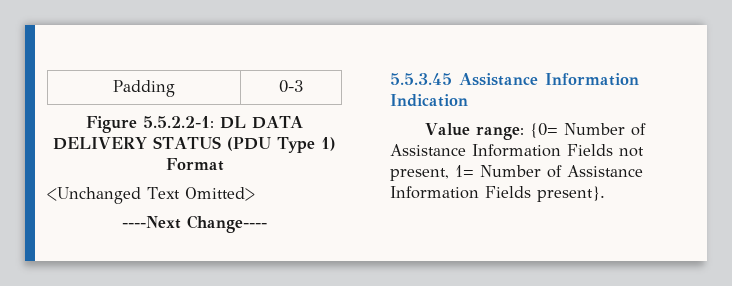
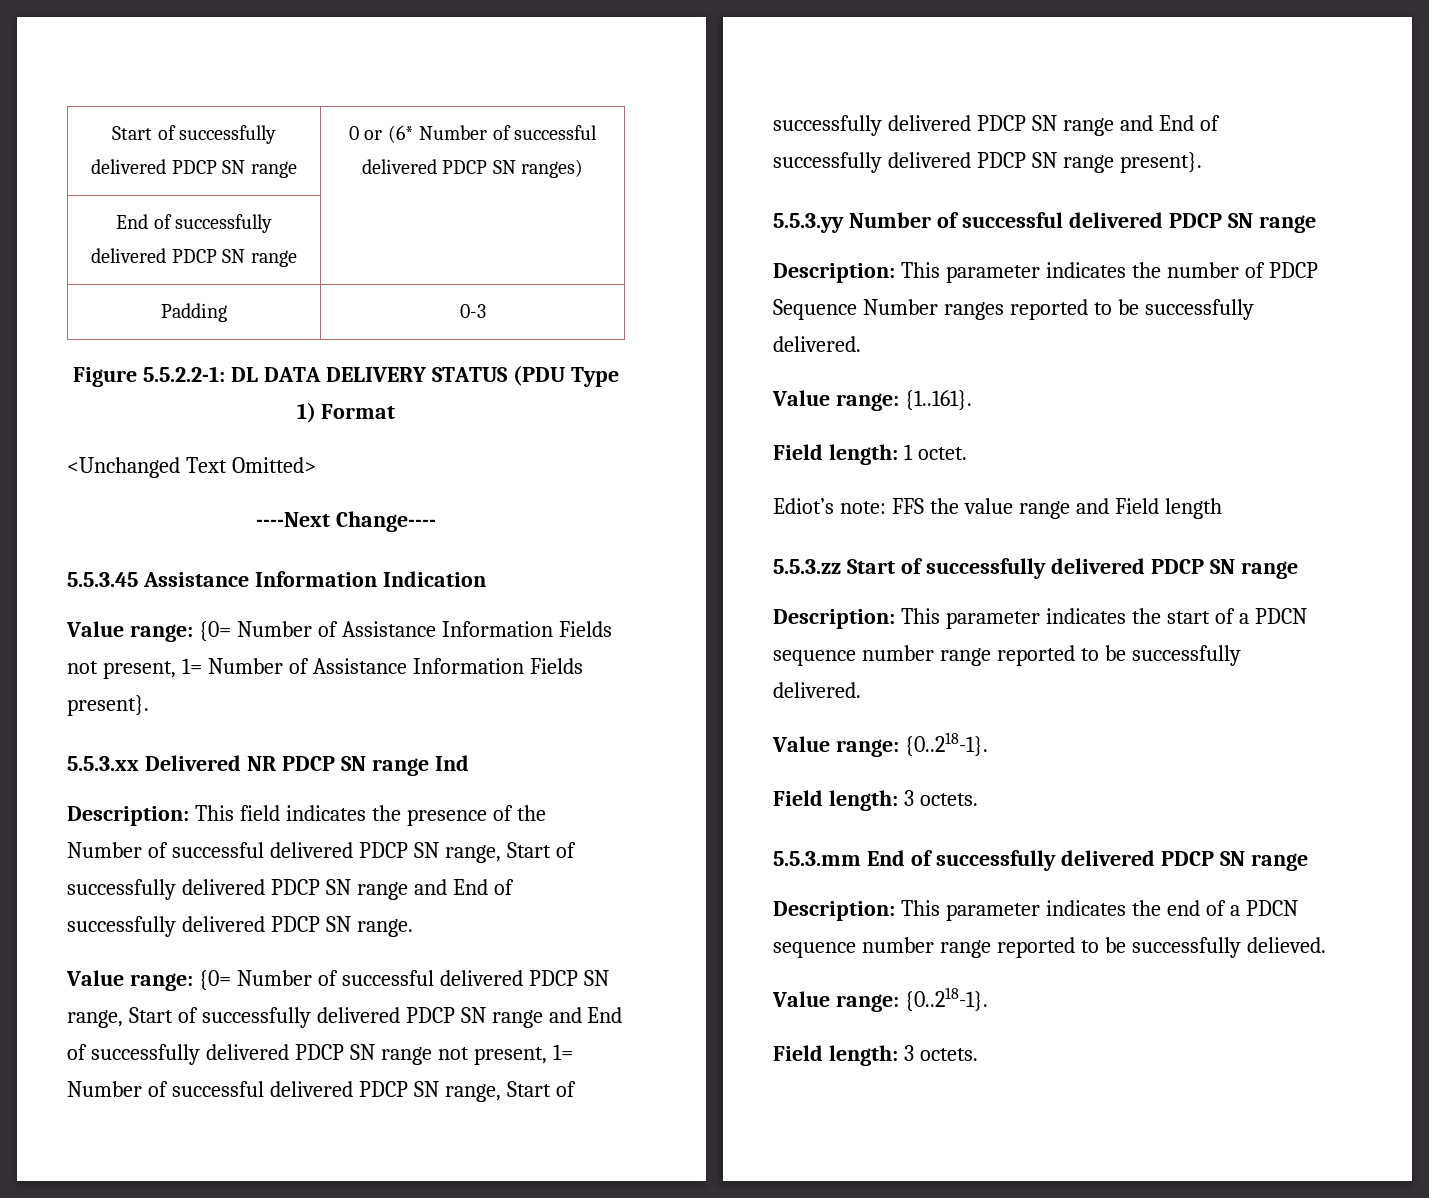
(113, 88) none -> [112,125,276,144] [91,159,297,178] [349,125,597,143] [361,159,584,178] [116,214,272,233] [91,248,297,267] Start of successfully delivered PDCP SN range | 0 or (6* Number of successful delivered PDCP SN ranges) // End of successfully delivered PDCP SN range | //
(605, 194) none -> [67,755,469,776] [67,805,546,826] [67,842,576,863] [67,879,514,900] [67,916,413,937] [66,970,609,991] [67,1007,623,1028] [67,1044,573,1065] [67,1081,576,1102] [773,115,1220,136] [773,152,1202,173] [773,212,1316,233] [773,262,1318,283] [773,299,1254,320] [773,336,861,352] [772,390,972,411] [773,444,967,465] [773,498,1222,519] [773,558,1298,579] [773,608,1307,629] [773,645,1241,666] [773,682,861,698] [772,732,988,757] [773,790,978,811] [773,850,1308,871] [773,900,1298,921] [773,937,1326,958] [772,987,988,1012] [773,1045,978,1066] // 5.5.3.xx Delivered NR PDCP SN range Ind // Description: This field indicates the presence of the Number of successful delivered PDCP SN range, Start of successfully delivered PDCP SN range and End of successfully delivered PDCP SN range. // Value range: {0= Number of successful delivered PDCP SN range, Start of successfully delivered PDCP SN range and End of successfully delivered PDCP SN range not present, 1= Number of successful delivered PDCP SN range, Start of successfully delivered PDCP SN range and End of successfully delivered PDCP SN range present}. // 5.5.3.yy Number of successful delivered PDCP SN range // Description: This parameter indicates the number of PDCP Sequence Number ranges reported to be successfully delivered. // Value range: {1..161}. // Field length: 1 octet. // Ediot’s note: FFS the value range and Field length // 5.5.3.zz Start of successfully delivered PDCP SN range // Description: This parameter indicates the start of a PDCN sequence number range reported to be successfully delivered. // Value range: {0..218-1}. // Field length: 3 octets. // 5.5.3.mm End of successfully delivered PDCP SN range // Description: This parameter indicates the end of a PDCN sequence number range reported to be successfully delieved. // Value range: {0..218-1}. // Field length: 3 octets.

